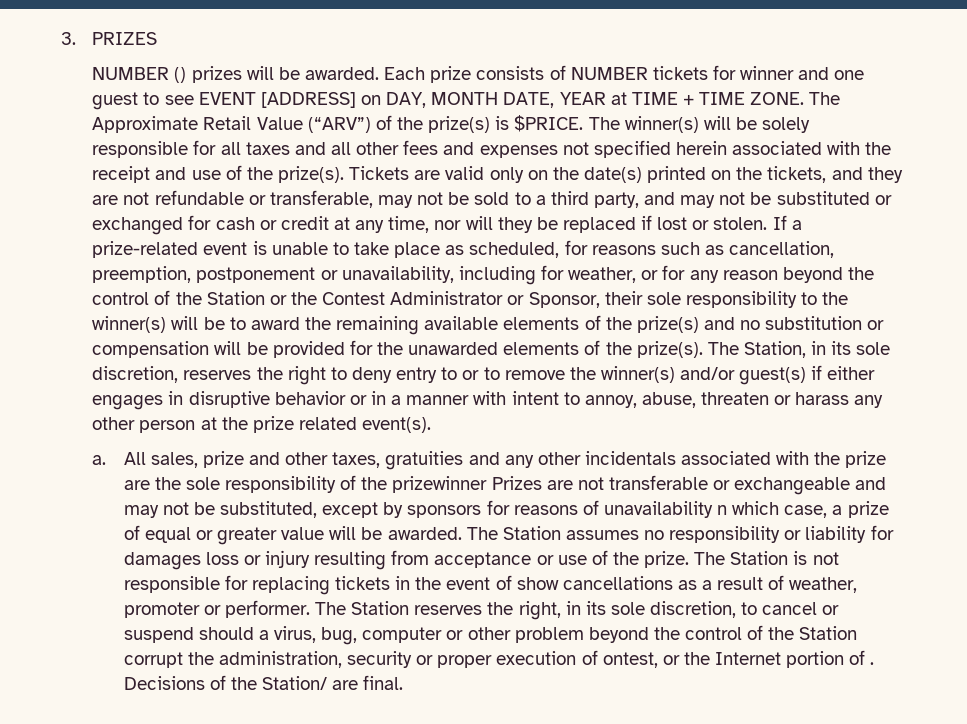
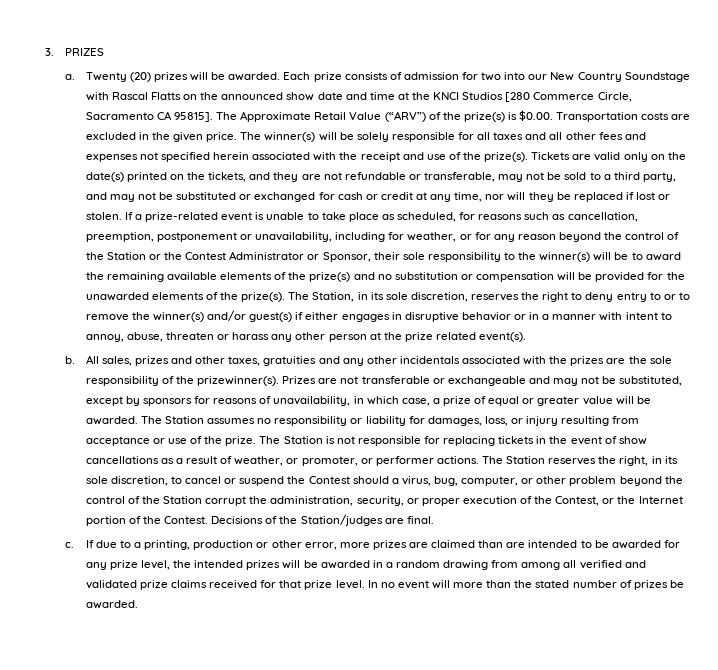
[92,67,187,83] NUMBER () -> [65,72,151,82] a. Twenty (20)
[570,65,865,80] [92,92,805,110] NUMBER tickets for winner and one guest to see EVENT [ADDRESS] on DAY, MONTH DATE, YEAR at TIME + TIME ZONE. -> [403,72,690,82] [85,92,632,102] [85,111,214,122] admission for two into our New Country Soundstage with Rascal Flatts on the announced show date and time at the KNCI Studios [280 Commerce Circle, Sacramento CA 95815].
[514,115,584,132] $PRICE. -> [519,110,691,122] [85,132,238,142] $0.00. Transportation costs are excluded in the given price.
[92,455,107,465] a. -> [65,356,76,364] b.
[202,451,244,468] prize -> [135,356,170,366] prizes
[845,451,887,468] prize -> [570,356,605,366] prizes
[392,476,488,493] prizewinner -> [197,376,280,386] prizewinner(s).
[603,501,728,518] unavailability n -> [273,396,364,406] unavailability, in
[123,552,239,570] damages loss -> [427,416,508,426] damages, loss,
[123,600,310,618] promoter or performer. -> [286,456,479,466] or promoter, or performer actions.
(194, 635) none -> [287,476,350,484] the Contest
[362,627,443,643] computer -> [461,476,519,486] computer,
[347,651,413,668] security -> [356,496,404,506] security,
[602,652,658,668] ontest, -> [534,496,600,506] the Contest,
[870,662,875,665] . -> [143,516,209,524] the Contest.
[262,676,328,690] Station/ -> [300,514,383,526] Station/judges
(404, 682) none -> [65,540,680,550] [85,560,646,570] [85,580,684,590] [85,600,138,609] // c. If due to a printing, production or other error, more prizes are claimed than are intended to be awarded for any prize level, the intended prizes will be awarded in a random drawing from among all verified and validated prize claims received for that prize level. In no event will more than the stated number of prizes be awarded.

